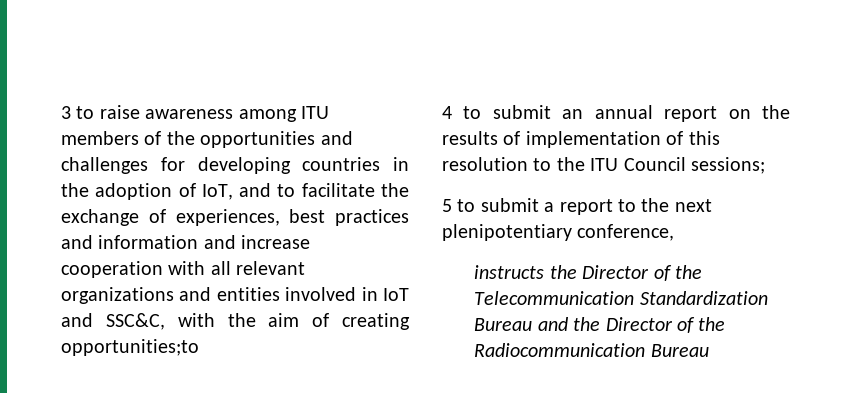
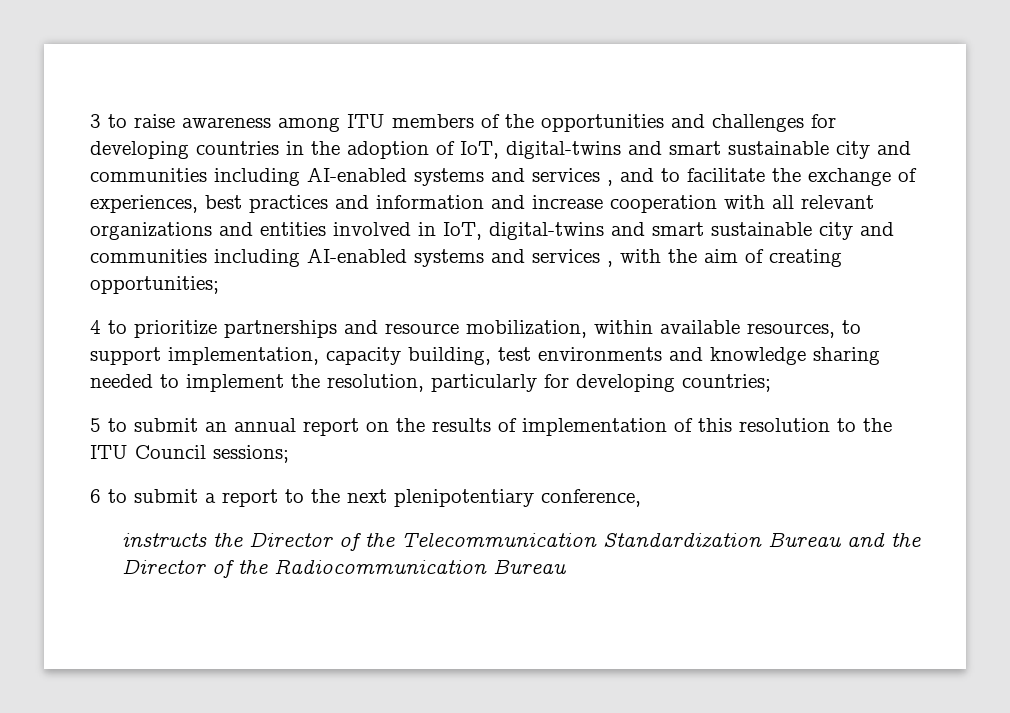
(233, 192) none -> [506,141,911,159] [90,167,613,186] digital-twins and smart sustainable city and communities including AI-enabled systems and services ,
[383,288,409,301] [61,313,165,330] IoT and SSC&C, -> [443,222,894,240] [90,248,613,267] IoT, digital-twins and smart sustainable city and communities including AI-enabled systems and services ,
[61,339,199,356] opportunities;to -> [90,276,219,294] opportunities;
(482, 112) none -> [134,320,861,338] [90,347,880,365] [90,374,771,392] [90,418,127,432] prioritize partnerships and resource mobilization, within available resources, to support implementation, capacity building, test environments and knowledge sharing needed to implement the resolution, particularly for developing countries; // 5 to
[442,199,452,212] 5 -> [90,489,101,503] 6

